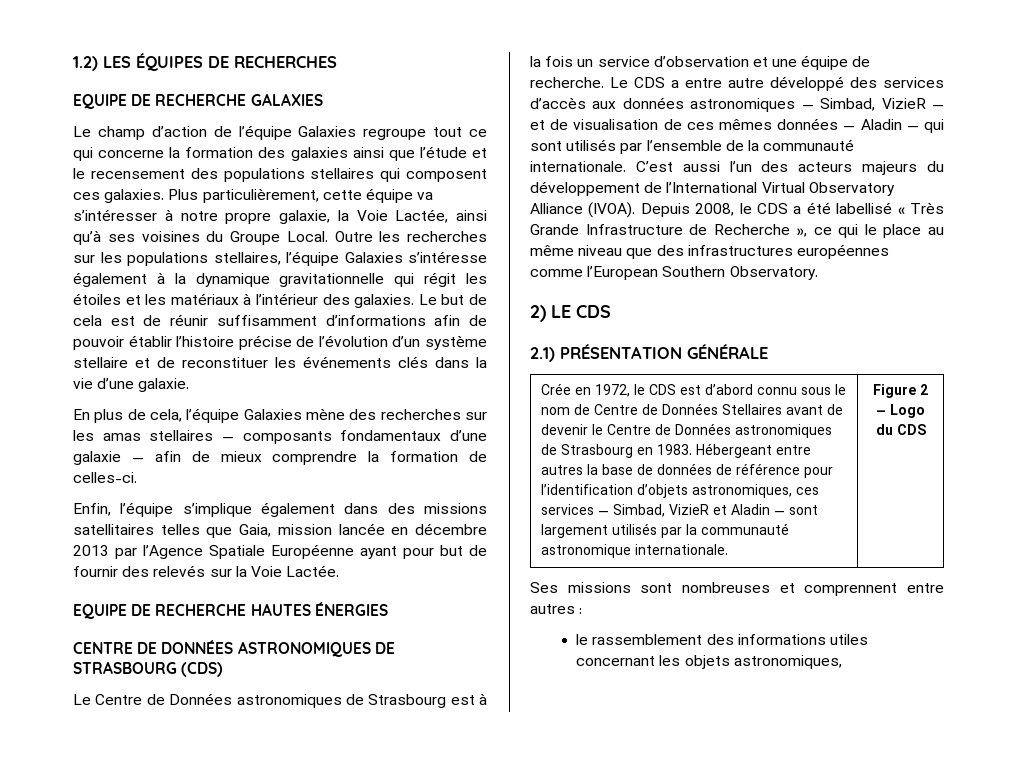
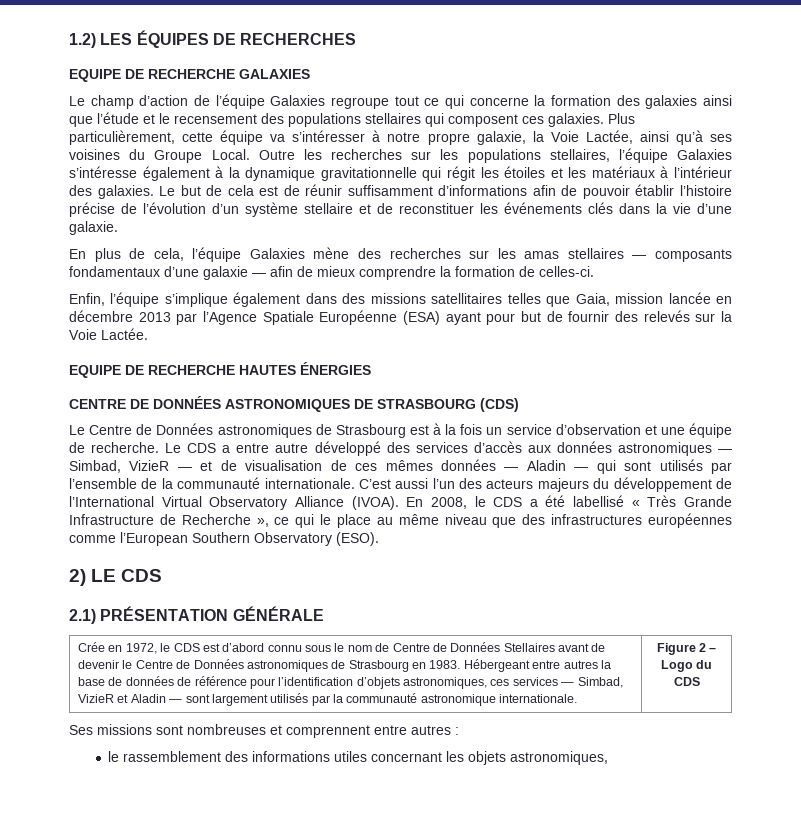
(354, 551) none -> [403,311,440,325] (ESA)
[640,203,690,217] Depuis -> [406,497,424,507] En
[729,266,818,280] Observatory. -> [254,532,379,546] Observatory (ESO).

